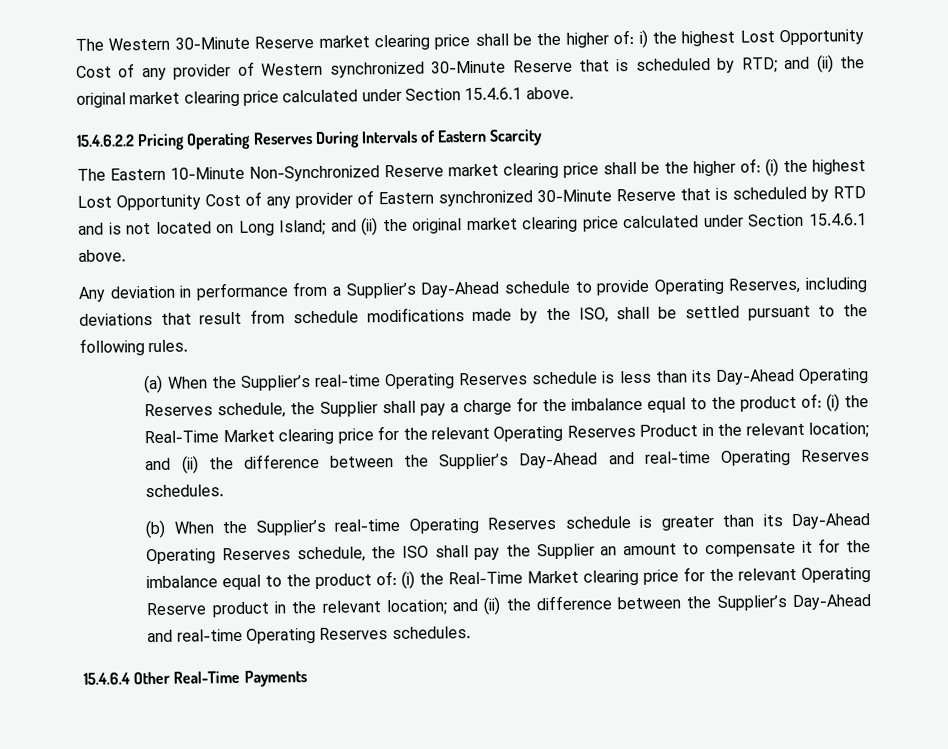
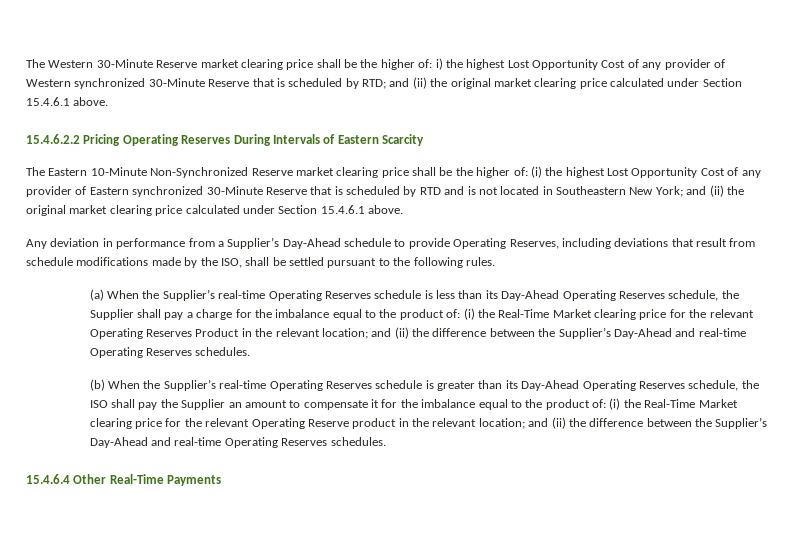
[216,219,327,236] on Long Island; -> [542,186,683,197] in Southeastern New York;

